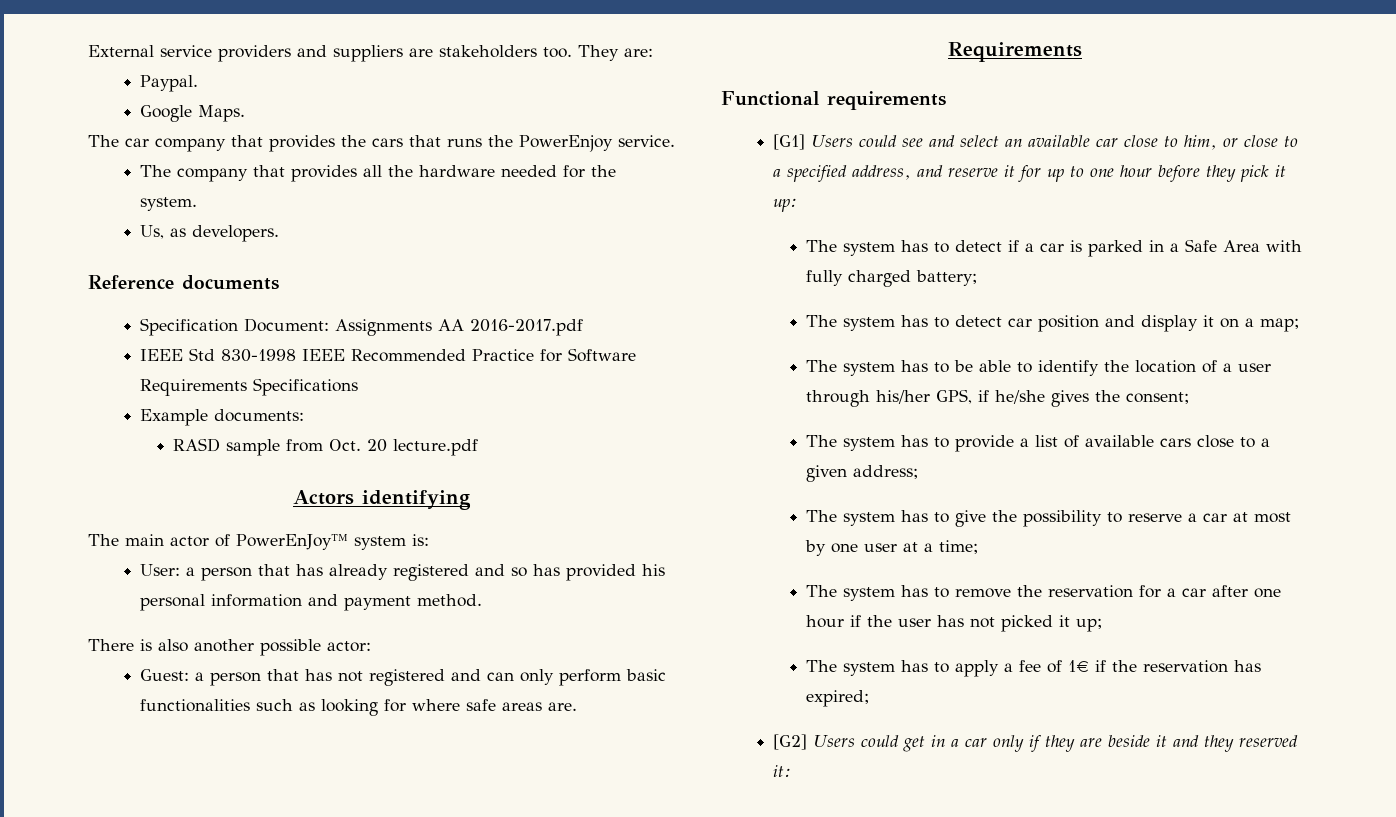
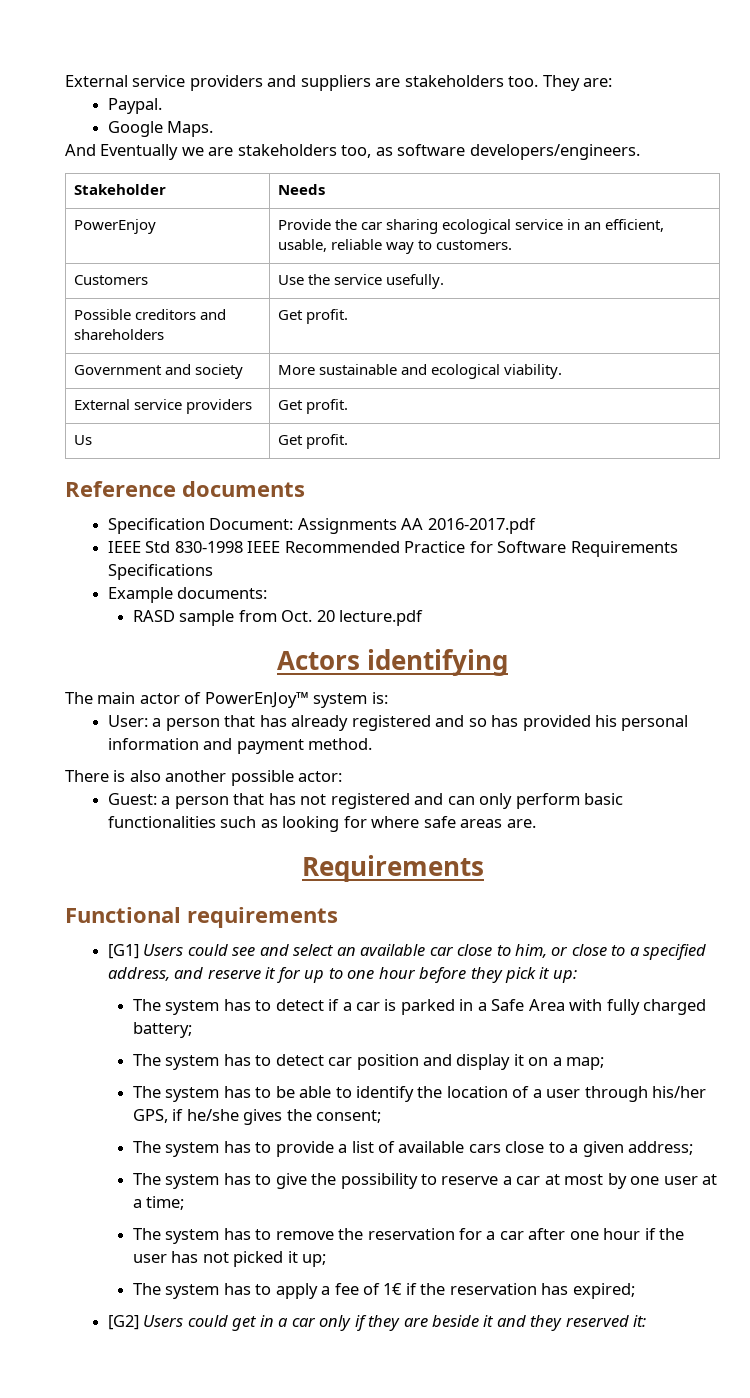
[88,135,675,152] [140,165,617,182] [140,197,198,211] [140,225,280,242] The car company that provides the cars that runs the PowerEnjoy service. // The company that provides all the hardware needed for the system. // Us, as developers. -> [65,144,640,160] [73,184,166,195] [277,184,325,195] [73,219,156,234] [277,219,665,234] [277,239,512,254] [73,275,148,285] [277,274,444,289] [73,309,226,320] [73,329,164,340] [277,309,348,324] [73,364,243,379] [277,364,562,379] [73,399,252,414] [277,399,348,414] [73,435,92,445] [277,434,348,449] And Eventually we are stakeholders too, as software developers/engineers. // Stakeholder | Needs // PowerEnjoy | Provide the car sharing ecological service in an efficient, usable, reliable way to customers. // Customers | Use the service usefully. // Possible creditors and shareholders | Get profit. // Government and society | More sustainable and ecological viability. // External service providers | Get profit. // Us | Get profit.

